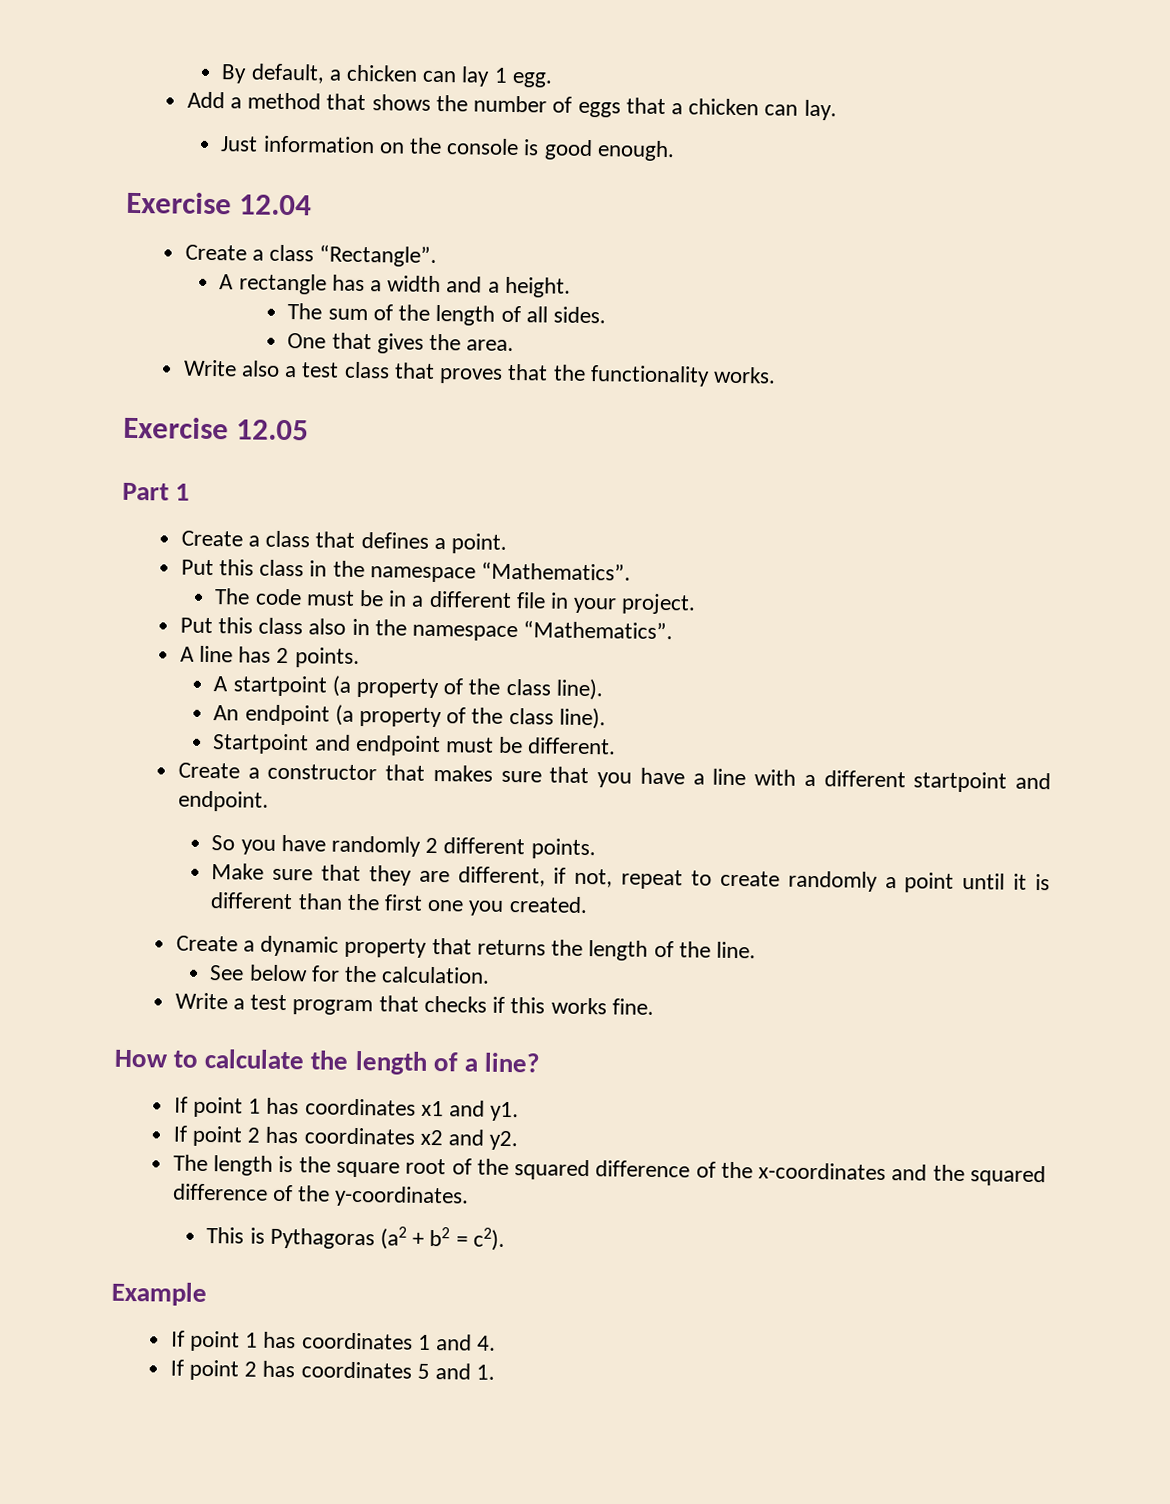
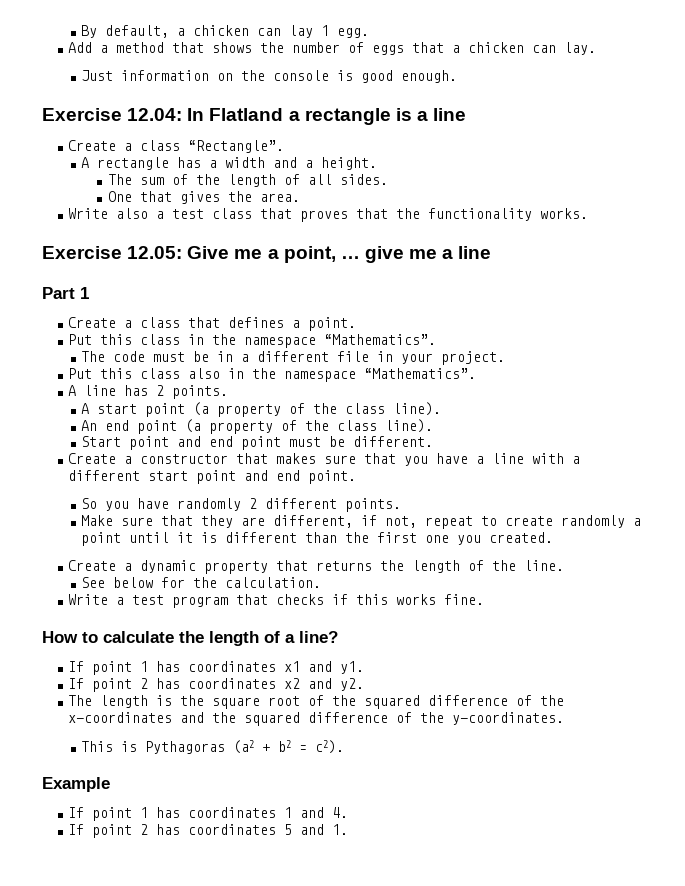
[239,194,313,216] 12.04 -> [127,108,467,125] 12.04: In Flatland a rectangle is a line
[236,419,310,441] 12.05 -> [127,246,492,263] 12.05: Give me a point, … give me a line
[232,675,327,697] startpoint -> [97,403,186,417] start point
[244,704,606,730] [212,733,441,757] endpoint (a property of the class line). // Startpoint and endpoint -> [105,419,434,434] [81,436,282,450] end point (a property of the class line). // Start point and end point
[913,771,1051,793] [177,790,269,812] startpoint and endpoint. -> [147,470,356,484] start point and end point.

